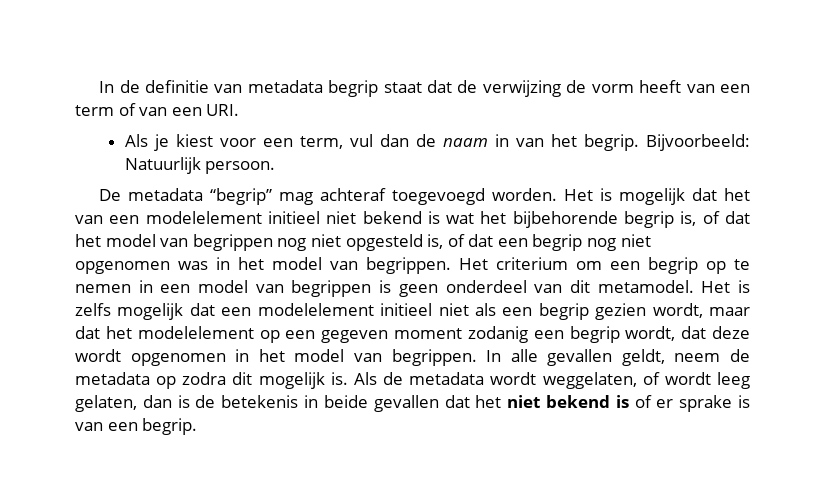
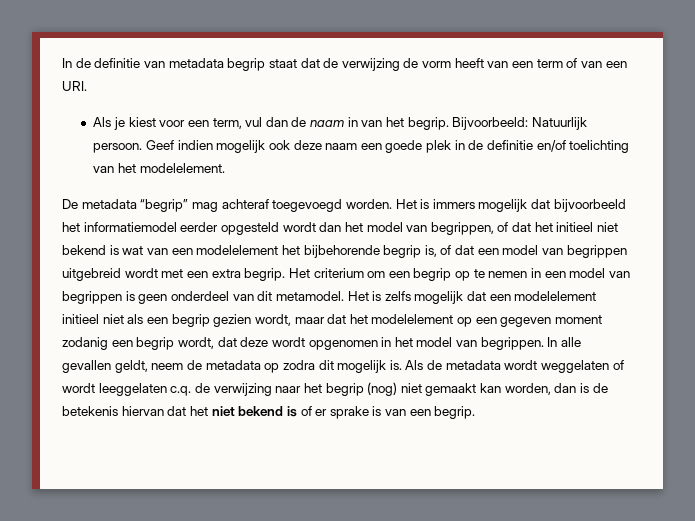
(276, 167) none -> [145,140,630,153] [93,163,225,173] Geef indien mogelijk ook deze naam een goede plek in de definitie en/of toelichting van het modelelement.
[619,188,750,205] [75,211,262,224] mogelijk dat het van een modelelement -> [432,199,626,212] [62,222,553,235] immers mogelijk dat bijvoorbeeld het informatiemodel eerder opgesteld wordt dan het model van begrippen, of dat het
(475, 218) none -> [146,245,279,255] van een modelelement
[75,234,651,251] [75,257,451,274] het model van begrippen nog niet opgesteld is, of dat een begrip nog niet opgenomen was in het model van begrippen. -> [477,245,627,258] [62,268,286,281] een model van begrippen uitgebreid wordt met een extra begrip.
[542,372,637,389] weggelaten, -> [541,360,610,373] weggelaten
[717,372,750,389] [75,395,137,412] leeg gelaten, -> [98,382,551,396] leeggelaten c.q. de verwijzing naar het begrip (nog) niet gemaakt kan worden,
[304,395,439,412] in beide gevallen -> [121,406,164,416] hiervan

